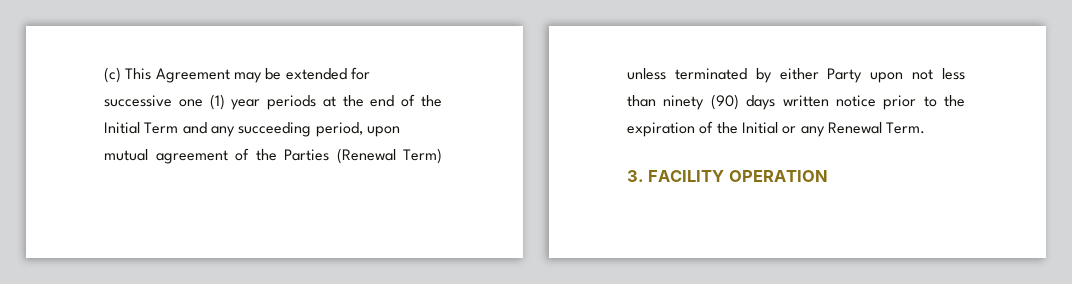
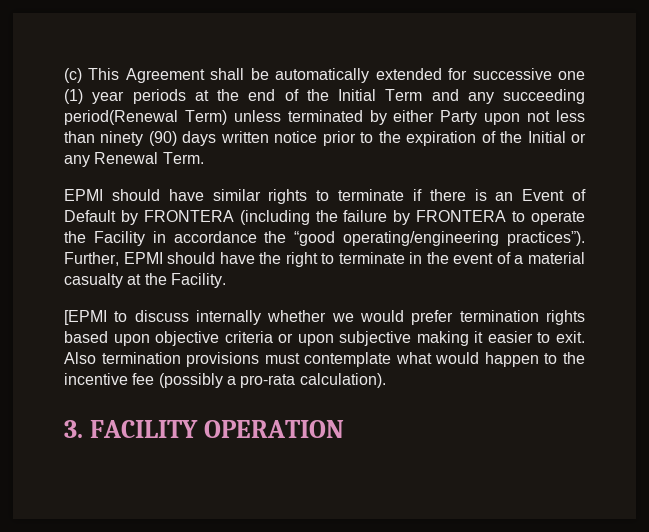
[233,68,282,83] may be -> [210,68,370,83] shall be automatically
[315,122,400,137] [104,148,396,164] period, upon mutual agreement of the Parties (Renewal -> [64,110,178,125] period(Renewal
(926, 128) none -> [64,189,586,204] [64,210,586,225] [64,231,585,246] [64,252,586,267] [64,273,226,288] [64,310,585,325] [64,331,586,346] [64,352,585,367] [64,373,386,388] // EPMI should have similar rights to terminate if there is an Event of Default by FRONTERA (including the failure by FRONTERA to operate the Facility in accordance the “good operating/engineering practices”). Further, EPMI should have the right to terminate in the event of a material casualty at the Facility. // [EPMI to discuss internally whether we would prefer termination rights based upon objective criteria or upon subjective making it easier to exit. Also termination provisions must contemplate what would happen to the incentive fee (possibly a pro-rata calculation).

